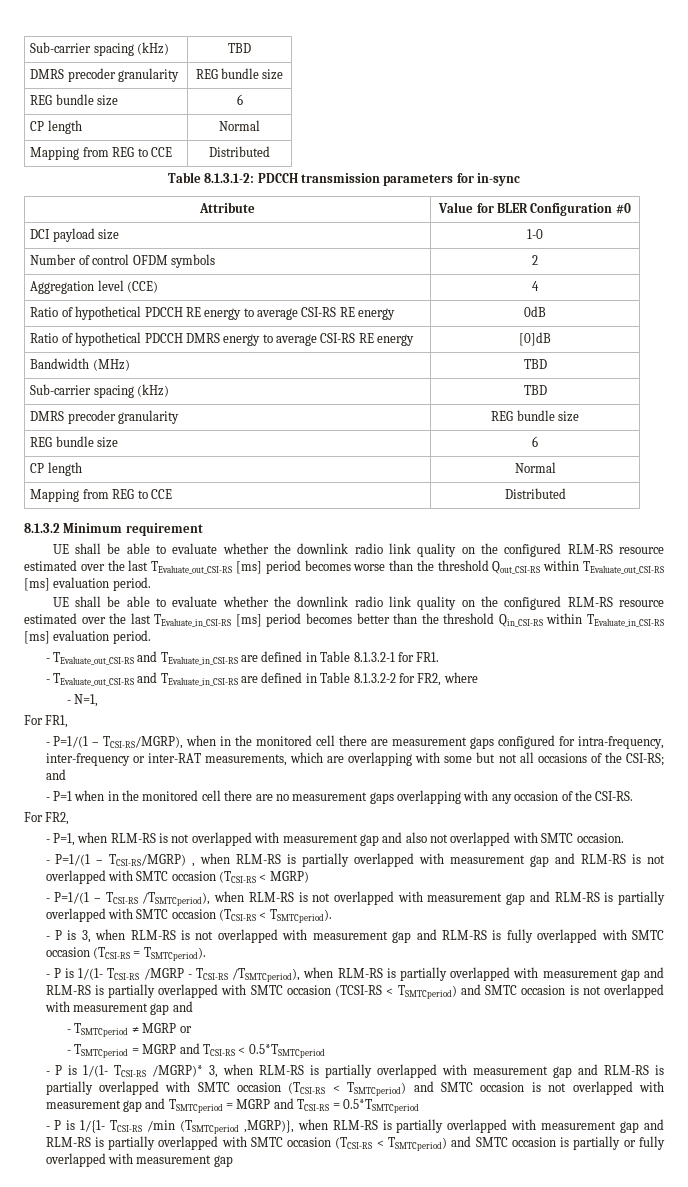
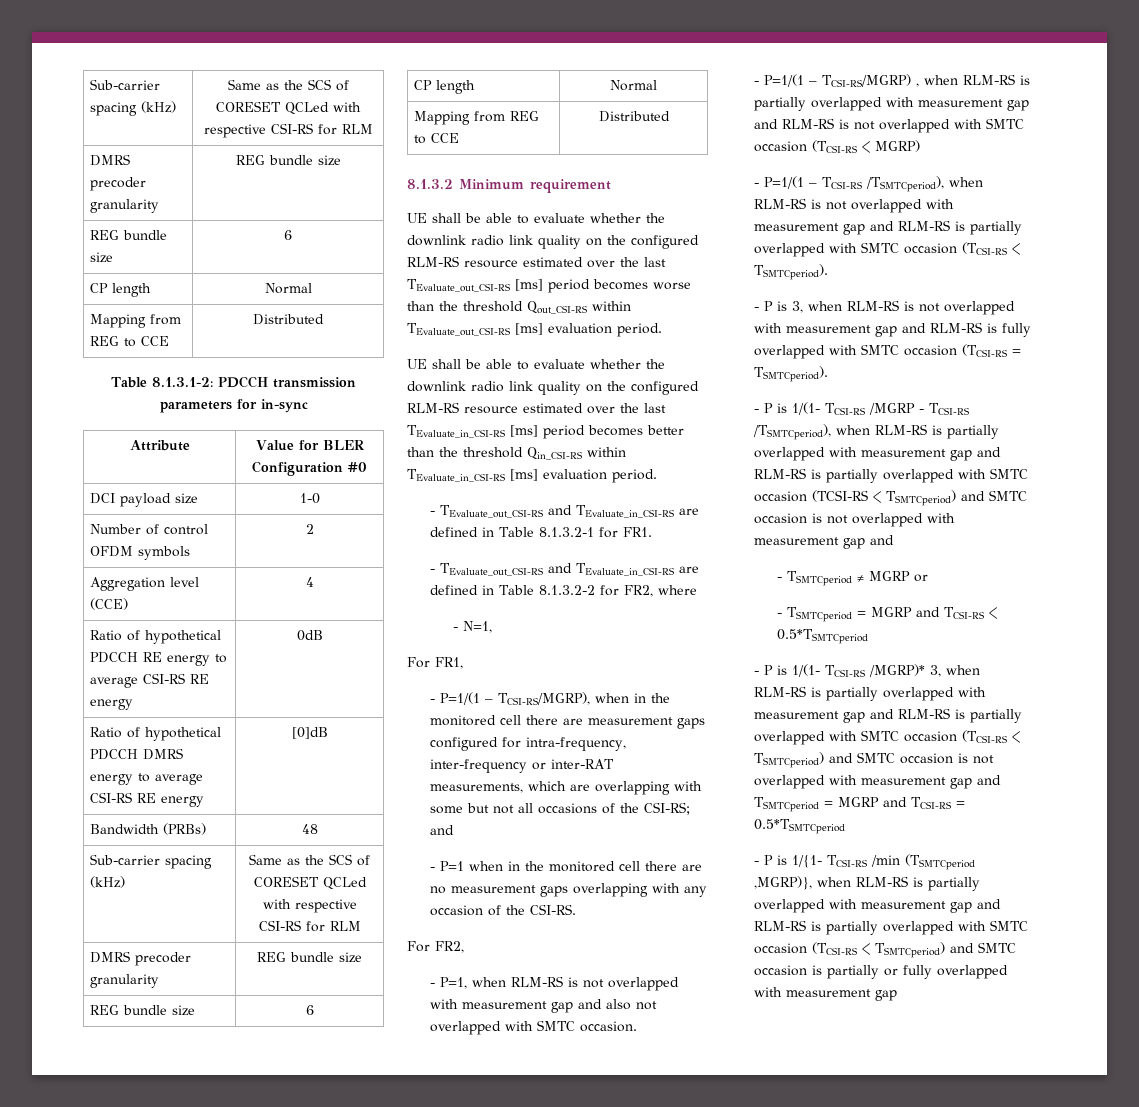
[30,42,170,56] [228,43,251,53] Sub-carrier spacing (kHz) | TBD -> [90,79,161,90] [90,101,177,116] [227,79,349,91] [216,101,361,115] [203,123,373,138] Sub-carrier spacing (kHz) | Same as the SCS of CORESET QCLed with respective CSI-RS for RLM
[92,359,130,371] [523,359,547,369] [30,384,170,398] [523,385,547,395] (MHz) | TBD // Sub-carrier spacing (kHz) | TBD -> [163,823,207,835] [301,824,318,834] [90,854,213,869] [90,876,126,888] [249,854,370,866] [253,876,367,890] [262,899,357,913] [258,920,361,932] (PRBs) | 48 // Sub-carrier spacing (kHz) | Same as the SCS of CORESET QCLed with respective CSI-RS for RLM

